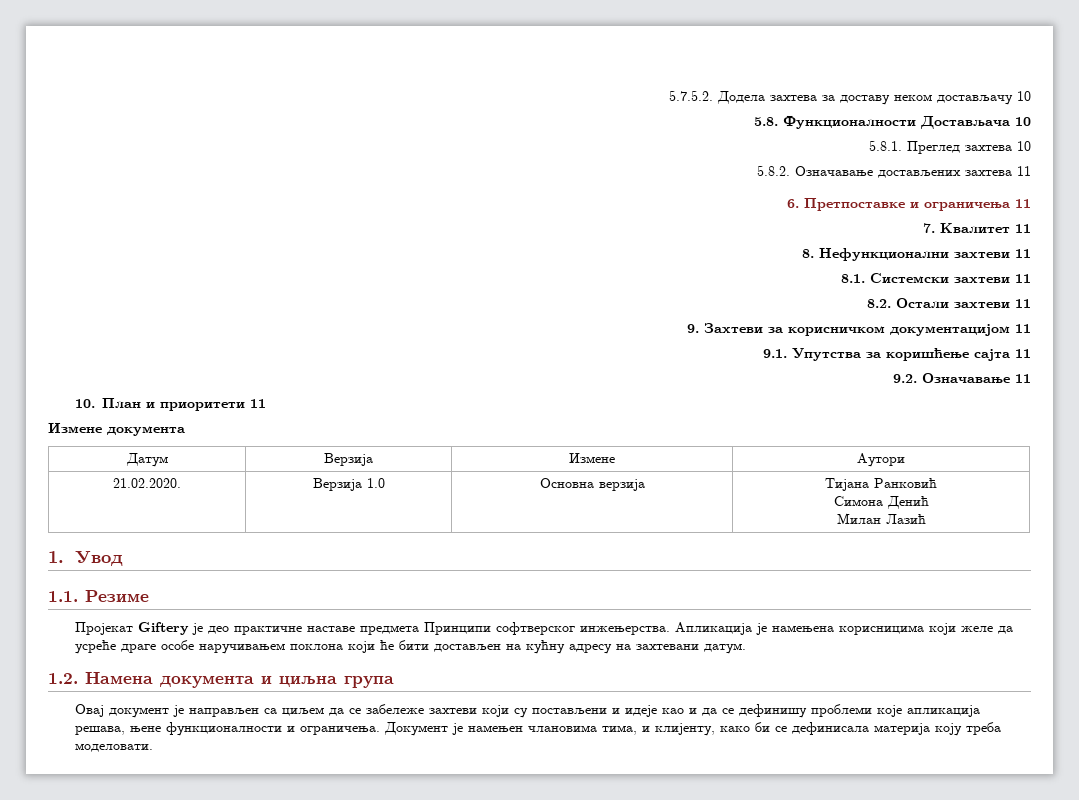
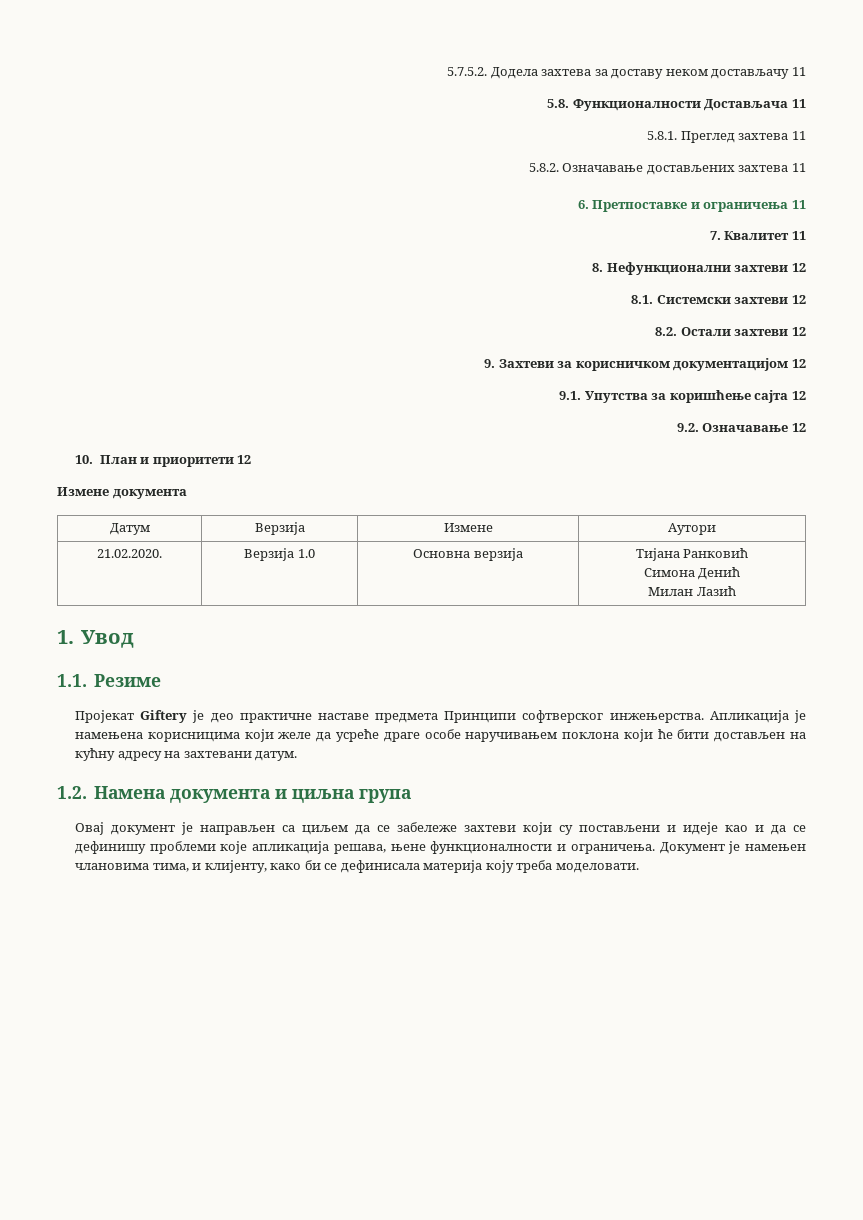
[1017,91,1031,101] 10 -> [792,67,806,76] 11
[1015,117,1031,126] 10 -> [792,99,806,108] 11
[1017,141,1031,151] 10 -> [792,131,806,140] 11
[1015,249,1031,258] 11 -> [792,263,806,272] 12
[1015,274,1031,283] 11 -> [792,295,806,304] 12
[1015,299,1031,308] 11 -> [792,327,806,336] 12
[1015,324,1031,333] 11 -> [792,359,806,368] 12
[1015,349,1031,358] 11 -> [792,391,806,400] 12
[1015,374,1031,383] 11 -> [792,423,806,432] 12
[250,399,267,408] 11 -> [237,455,252,464] 12

